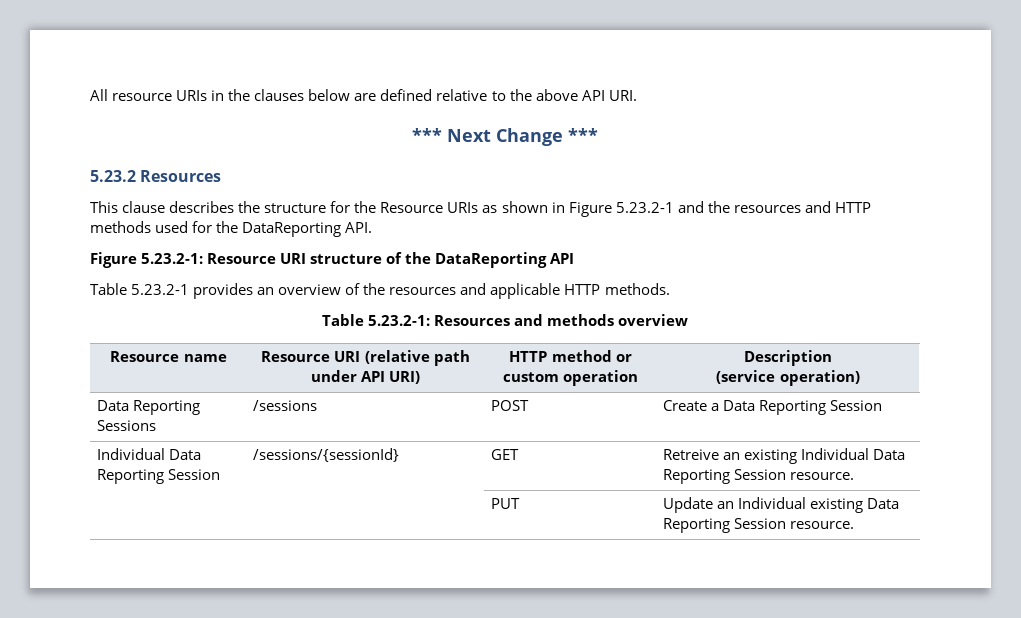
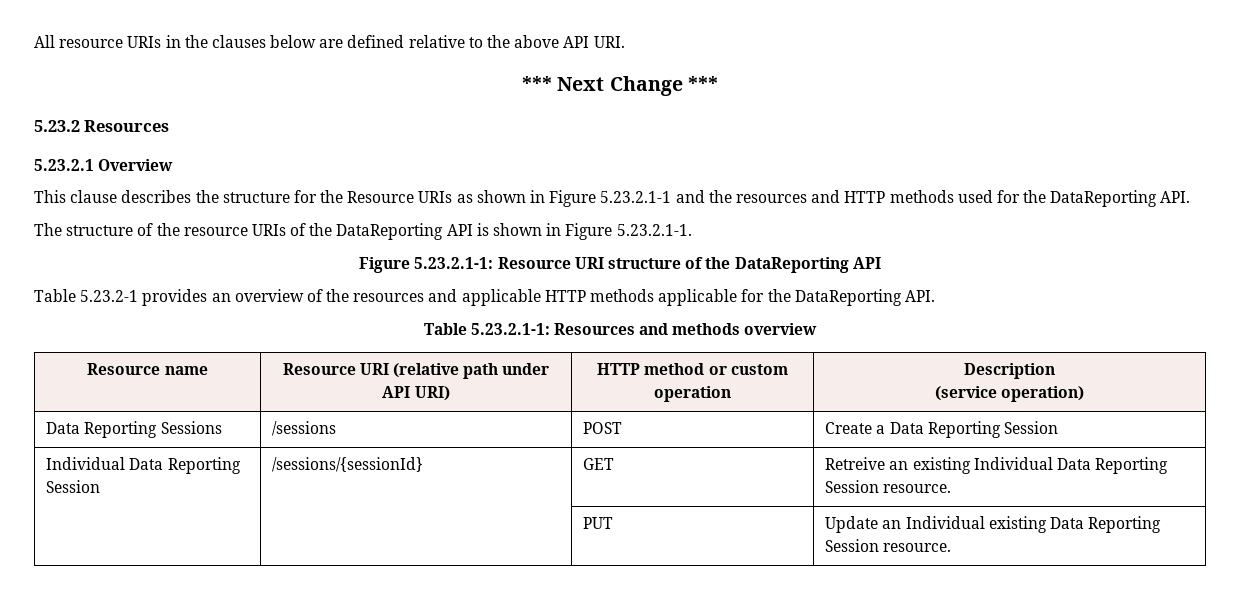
(222, 176) none -> [34,159,174,171] // 5.23.2.1 Overview
[615,202,674,213] 5.23.2-1 -> [600,191,672,203] 5.23.2.1-1
[90,252,204,268] Figure 5.23.2-1: -> [34,223,692,240] [359,257,494,273] The structure of the resource URIs of the DataReporting API is shown in Figure 5.23.2.1-1. // Figure 5.23.2.1-1:
[604,283,670,295] [321,314,430,326] methods. // Table 5.23.2-1: -> [590,289,935,306] [423,323,550,335] methods applicable for the DataReporting API. // Table 5.23.2.1-1:

